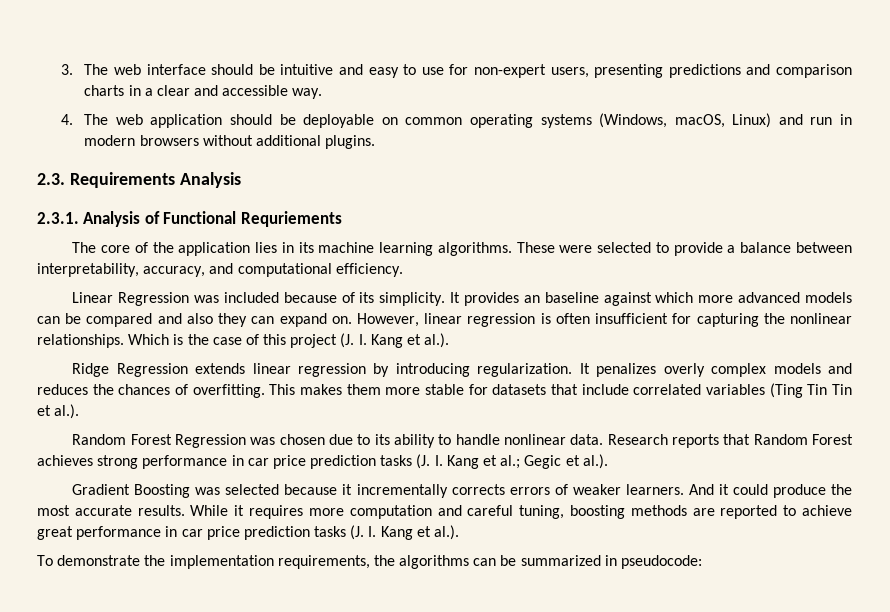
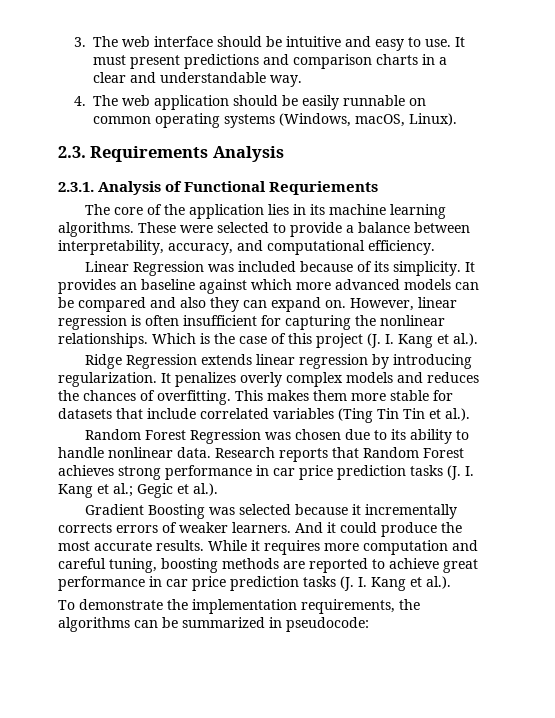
[421,64,664,78] use for non-expert users, presenting -> [424,37,465,47] [92,55,180,69] use. It must present
[222,85,289,96] accessible -> [159,72,266,83] understandable
[303,114,375,128] deployable -> [301,95,405,110] easily runnable
[732,113,853,128] [84,135,376,149] Linux) and run in modern browsers without additional plugins. -> [408,113,457,126] Linux).

